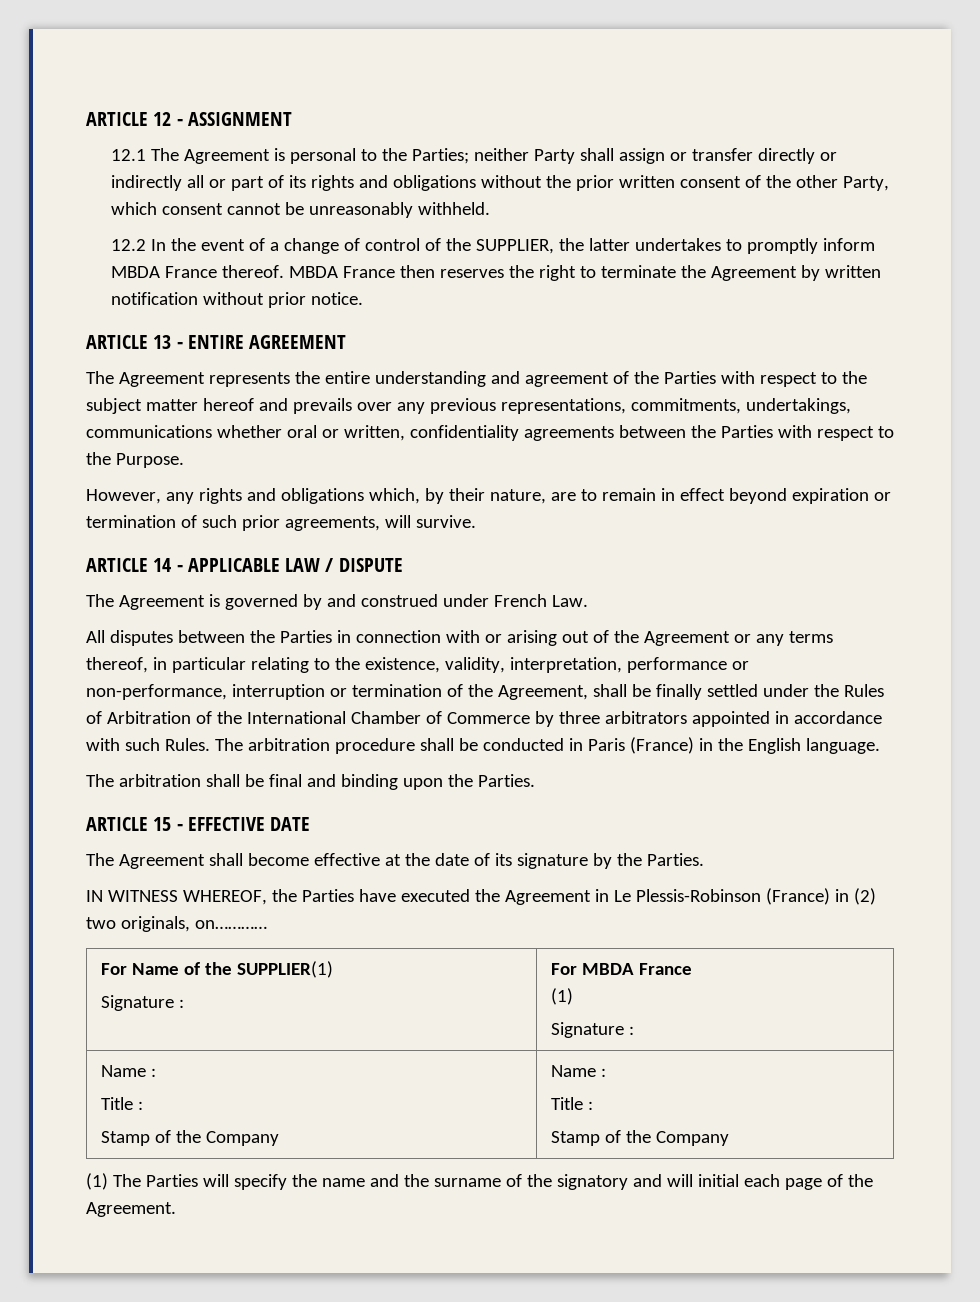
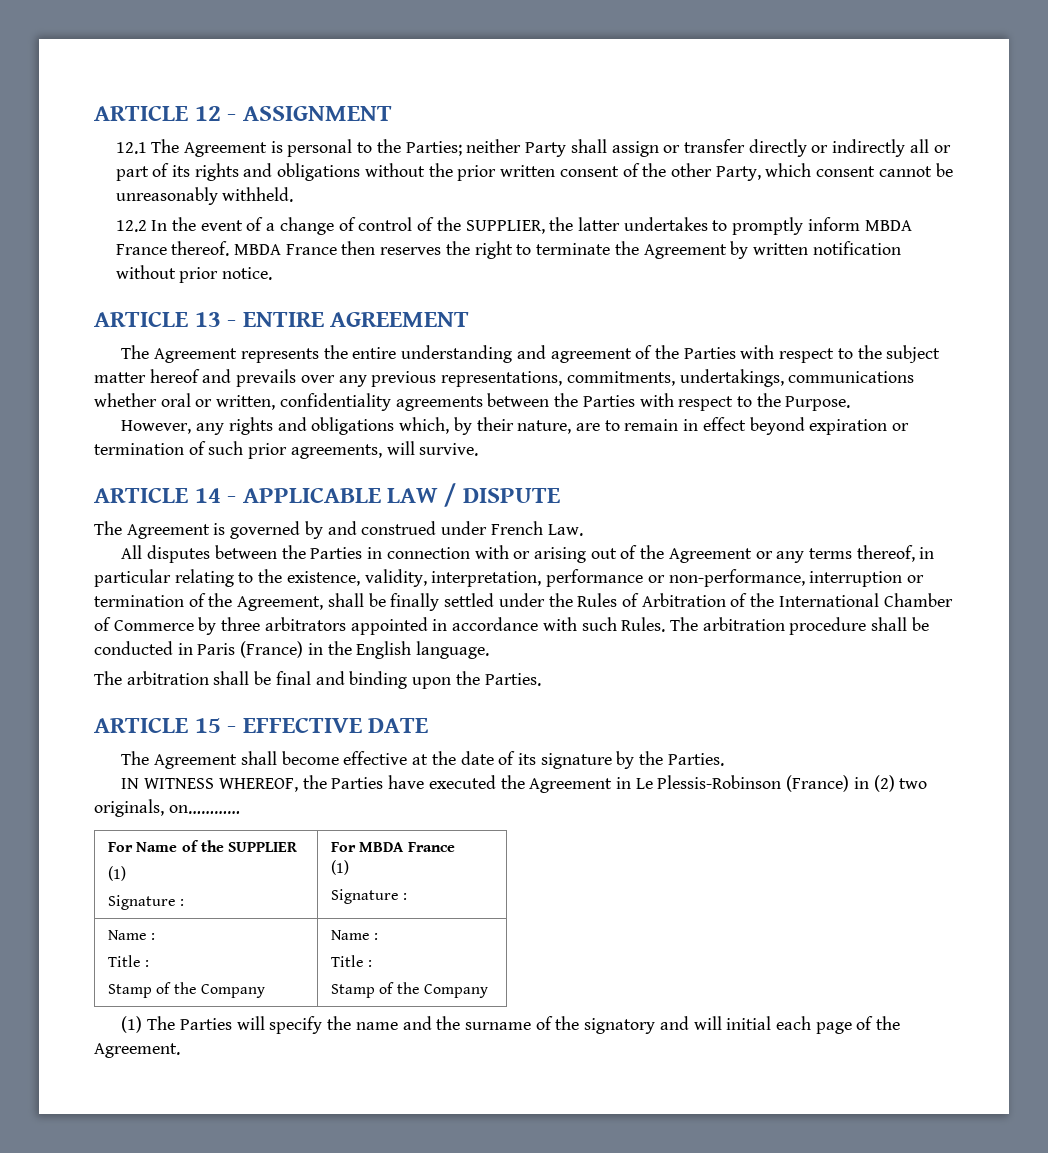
[236,961,333,978] SUPPLIER(1) -> [228,842,298,852] [107,866,126,881] SUPPLIER // (1)

